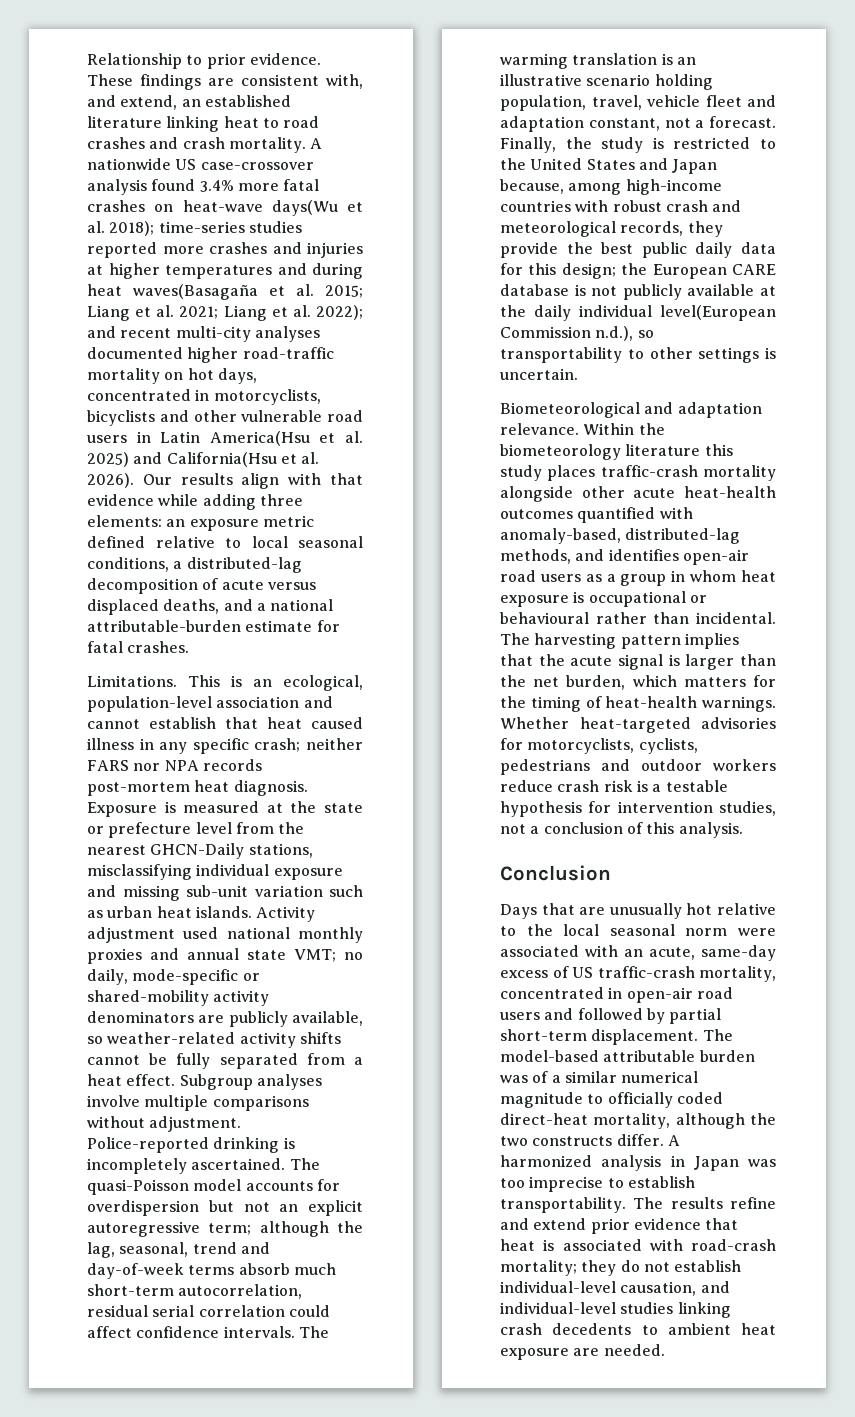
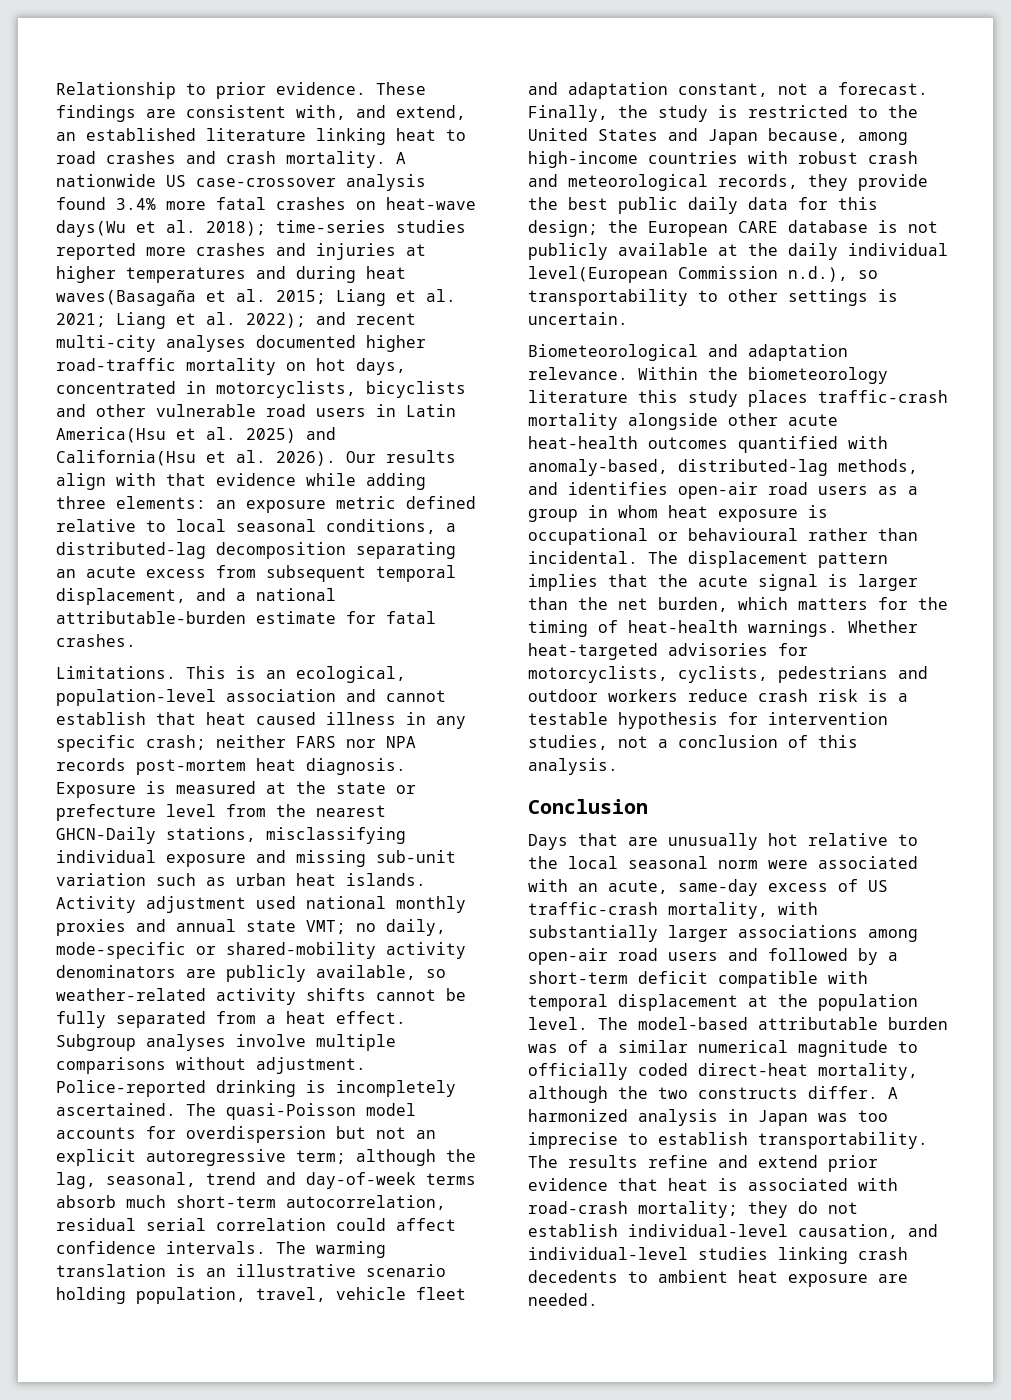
[202,578,316,590] [87,599,220,615] of acute versus displaced deaths, -> [356,542,456,559] [56,565,456,582] [56,588,186,605] separating an acute excess from subsequent temporal displacement,
[534,633,617,649] harvesting -> [688,551,808,568] displacement
[500,987,623,999] concentrated in -> [778,902,818,915] [528,925,918,942] with substantially larger associations among
[669,1008,722,1024] [500,1029,699,1045] partial short-term displacement. -> [888,952,898,961] [528,971,868,988] [528,994,918,1011] [528,1017,588,1030] a short-term deficit compatible with temporal displacement at the population level.

